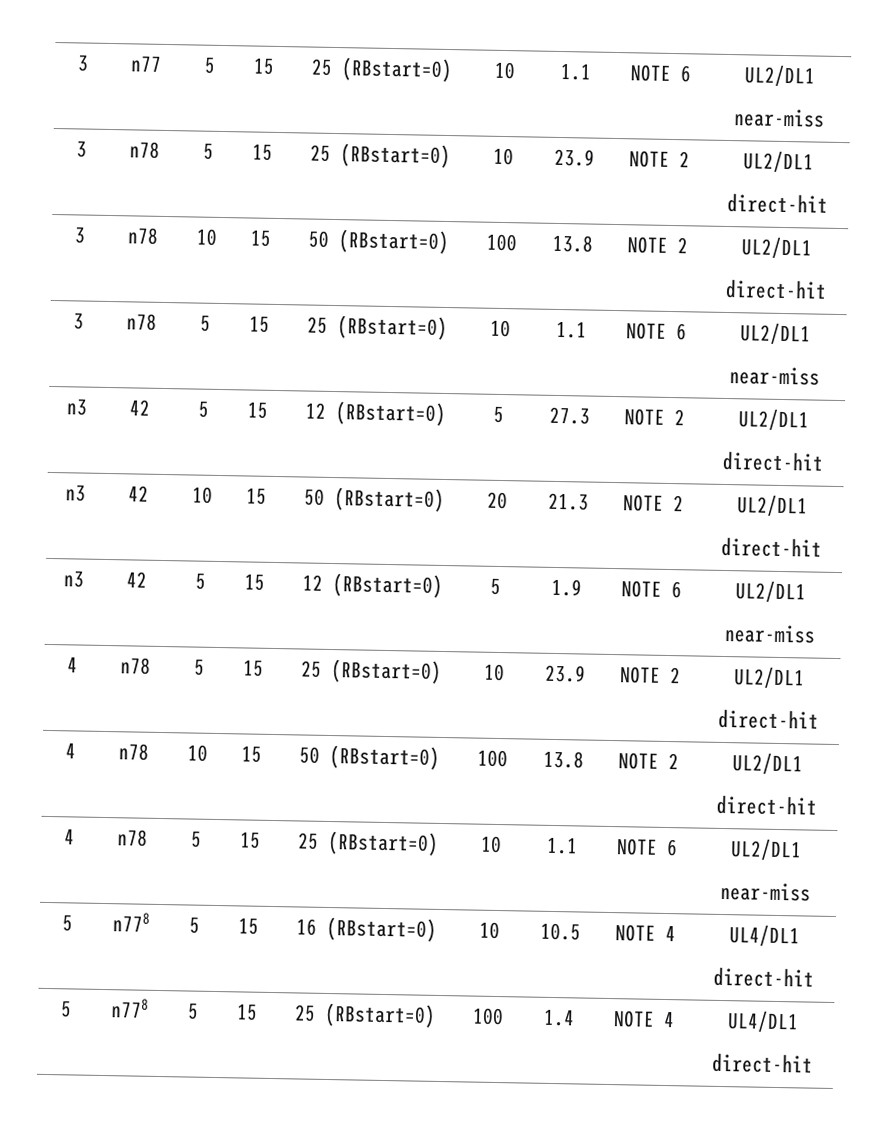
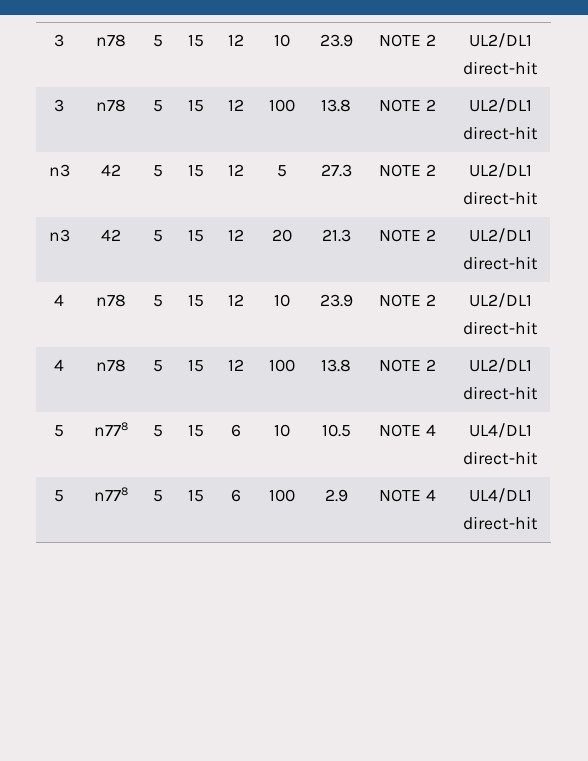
[76,54,89,72] [130,55,162,72] [203,56,216,74] [252,57,275,75] [310,57,453,83] [494,61,516,80] [559,62,592,81] [630,64,692,83] [743,64,816,88] [732,108,825,128] [75,140,87,158] [129,141,160,159] [202,142,214,160] [251,143,273,161] [309,143,451,169] 3 | n77 | 5 | 15 | 25 (RBstart=0) | 10 | 1.1 | NOTE 6 | UL2/DL1 // near-miss // 3 | n78 | 5 | 15 | 25 (RBstart=0) -> [54,34,64,47] [96,34,126,47] [153,35,163,47] [187,34,204,47] [228,34,244,46] 3 | n78 | 5 | 15 | 12
[195,228,218,246] [249,229,272,247] [307,229,450,255] [486,233,517,252] [551,234,593,253] [627,236,688,254] [740,236,812,260] [724,278,827,300] [72,312,84,330] [126,313,157,331] [199,314,211,332] [248,315,270,333] [306,315,448,341] [490,319,511,338] [555,320,587,339] [626,322,687,341] [739,322,811,346] [728,366,820,386] [65,398,87,416] [129,399,150,416] [197,400,209,418] [246,401,268,419] [304,401,446,427] [493,405,504,424] [548,406,590,425] [624,408,685,426] [737,408,809,432] [721,450,824,472] [64,484,86,502] [128,485,149,502] [191,486,213,504] [245,487,267,505] [303,487,445,512] [487,491,508,510] [547,492,589,511] [623,494,684,512] [735,494,808,518] [720,536,822,558] [62,570,84,588] [126,571,147,588] [194,572,206,590] [243,573,265,591] [301,573,443,598] [490,577,501,596] [550,578,582,597] [621,580,682,599] [734,580,806,604] [723,623,816,644] [66,656,78,673] [120,657,151,675] [193,658,205,676] [242,659,264,677] [300,658,442,684] 10 | 15 | 50 (RBstart=0) | 100 | 13.8 | NOTE 2 | UL2/DL1 // direct-hit // 3 | n78 | 5 | 15 | 25 (RBstart=0) | 10 | 1.1 | NOTE 6 | UL2/DL1 // near-miss // n3 | 42 | 5 | 15 | 12 (RBstart=0) | 5 | 27.3 | NOTE 2 | UL2/DL1 // direct-hit // n3 | 42 | 10 | 15 | 50 (RBstart=0) | 20 | 21.3 | NOTE 2 | UL2/DL1 // direct-hit // n3 | 42 | 5 | 15 | 12 (RBstart=0) | 5 | 1.9 | NOTE 6 | UL2/DL1 // near-miss // 4 | n78 | 5 | 15 | 25 (RBstart=0) -> [153,100,163,112] [187,99,204,112] [228,99,244,111] [268,99,295,112] [321,99,351,112] [379,99,436,112] [468,98,532,113] [462,126,538,140] [48,164,70,177] [101,164,121,176] [153,165,163,177] [187,164,204,177] [228,164,244,176] [276,165,287,177] [320,164,352,177] [379,164,436,177] [468,163,532,178] [462,191,538,205] [48,229,70,242] [101,229,121,241] [153,230,163,242] [187,229,204,242] [228,229,244,241] [271,229,292,242] [321,229,351,242] [379,229,436,242] [468,228,532,243] [462,256,538,270] [54,294,64,306] [96,294,126,307] [153,295,163,307] [187,294,204,307] [228,294,244,306] 5 | 15 | 12 | 100 | 13.8 | NOTE 2 | UL2/DL1 // direct-hit // n3 | 42 | 5 | 15 | 12 | 5 | 27.3 | NOTE 2 | UL2/DL1 // direct-hit // n3 | 42 | 5 | 15 | 12 | 20 | 21.3 | NOTE 2 | UL2/DL1 // direct-hit // 4 | n78 | 5 | 15 | 12
[186,744,208,762] [240,745,262,763] [298,744,440,770] [477,749,508,768] [542,750,584,769] [618,752,679,770] [731,752,803,776] [715,794,818,816] [63,828,75,845] [117,829,148,847] [190,830,202,848] [239,831,261,849] [296,830,439,856] [480,835,502,854] [545,836,578,855] [616,838,678,857] [729,838,802,862] [719,881,811,902] [61,914,73,932] [111,912,150,932] [188,916,200,934] [237,917,259,935] [295,916,437,942] 10 | 15 | 50 (RBstart=0) | 100 | 13.8 | NOTE 2 | UL2/DL1 // direct-hit // 4 | n78 | 5 | 15 | 25 (RBstart=0) | 10 | 1.1 | NOTE 6 | UL2/DL1 // near-miss // 5 | n778 | 5 | 15 | 16 (RBstart=0) -> [153,360,163,372] [187,359,204,372] [228,359,244,371] [268,359,295,372] [321,359,351,372] [379,359,436,372] [468,358,532,373] [462,386,538,400] [54,425,64,437] [94,422,128,436] [153,425,163,437] [187,424,204,437] [231,424,241,437] 5 | 15 | 12 | 100 | 13.8 | NOTE 2 | UL2/DL1 // direct-hit // 5 | n778 | 5 | 15 | 6
[293,1002,436,1028] [472,1007,504,1026] [542,1008,575,1027] 25 (RBstart=0) | 100 | 1.4 -> [231,489,241,502] [268,489,295,502] [324,489,348,502] 6 | 100 | 2.9

